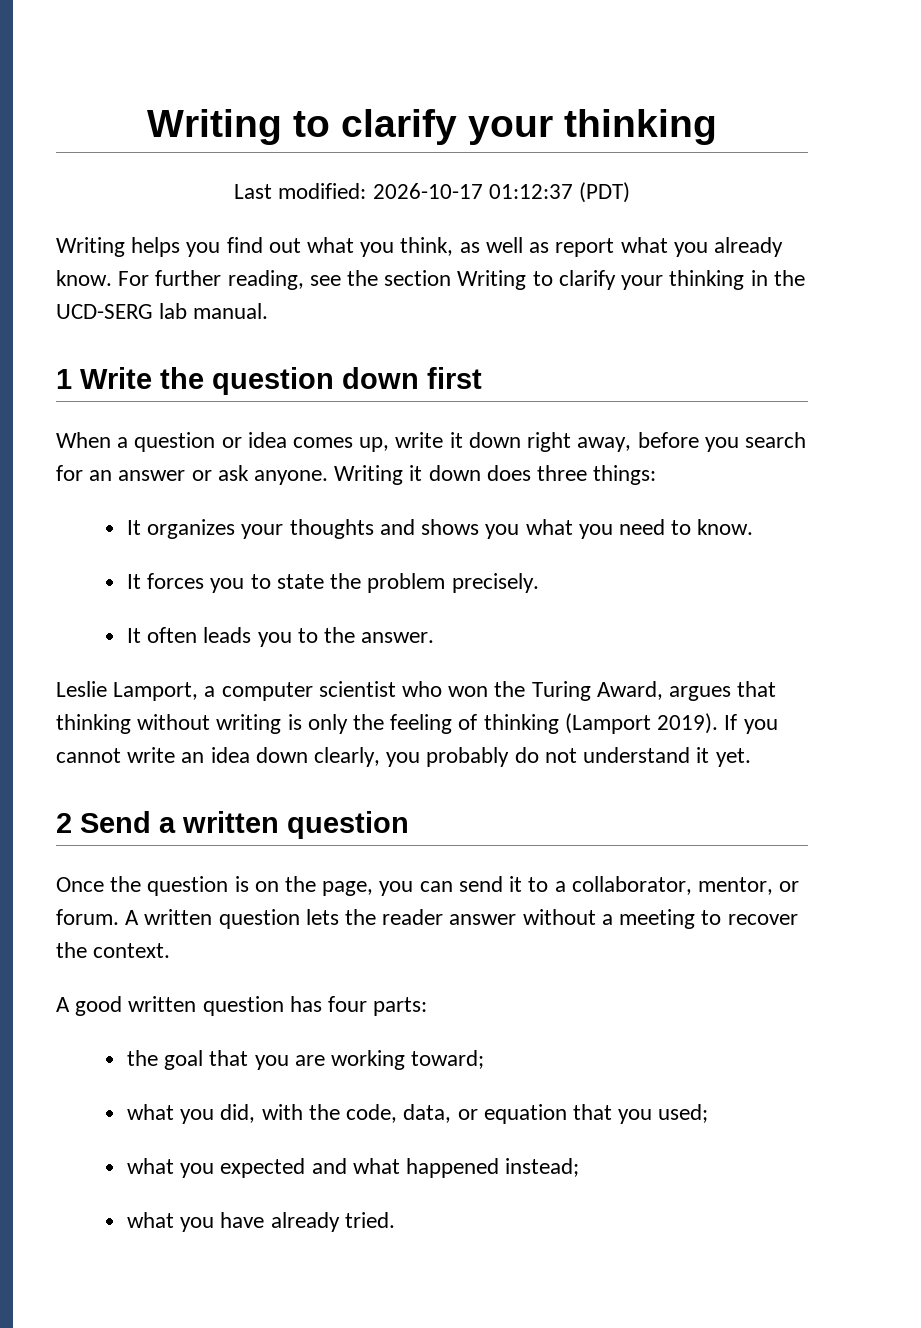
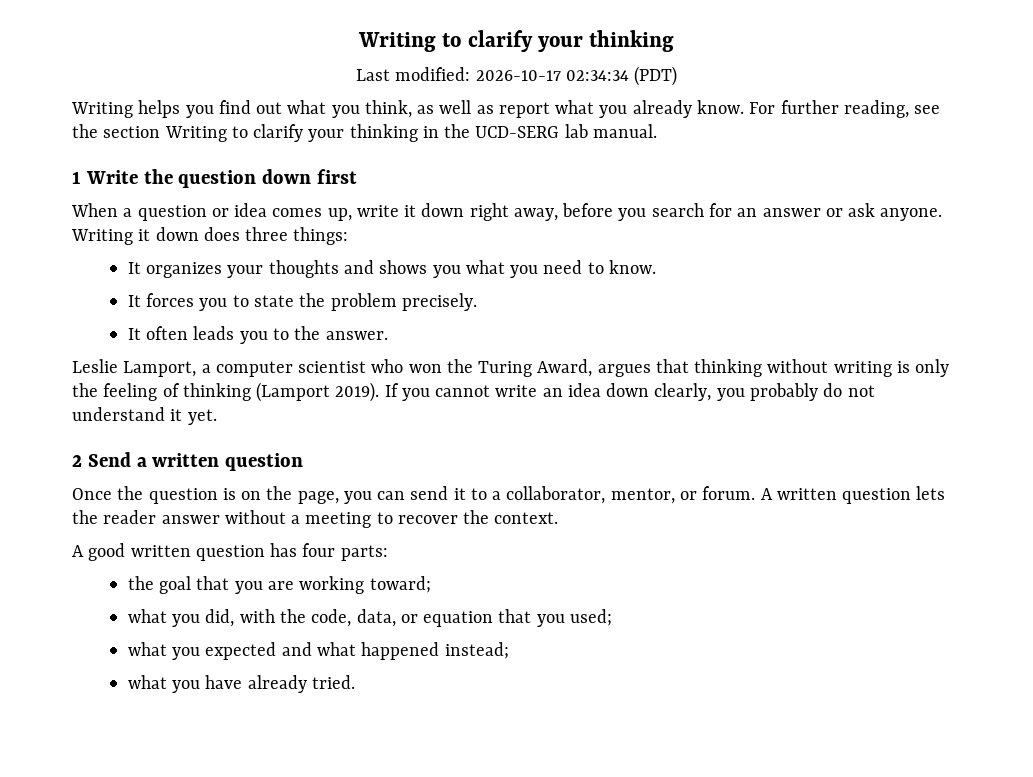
[488,184,573,199] 01:12:37 -> [565,70,629,81] 02:34:34

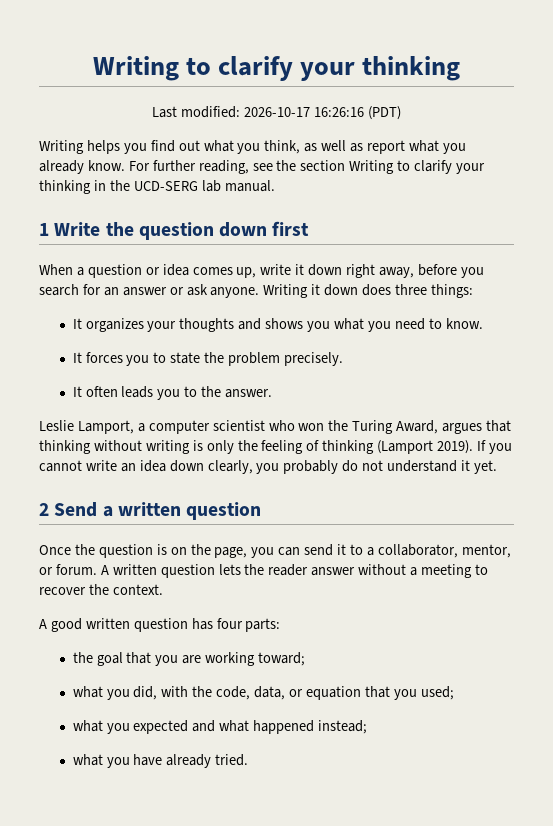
[565,70,629,81] 02:34:34 -> [313,107,364,117] 16:26:16

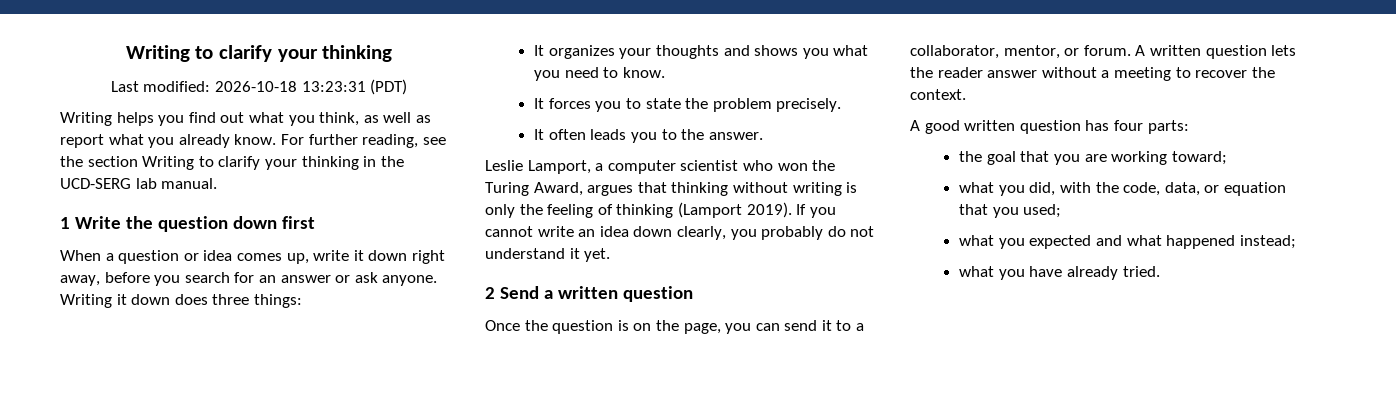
[244,107,364,117] 2026-10-17 16:26:16 -> [215,81,366,92] 2026-10-18 13:23:31

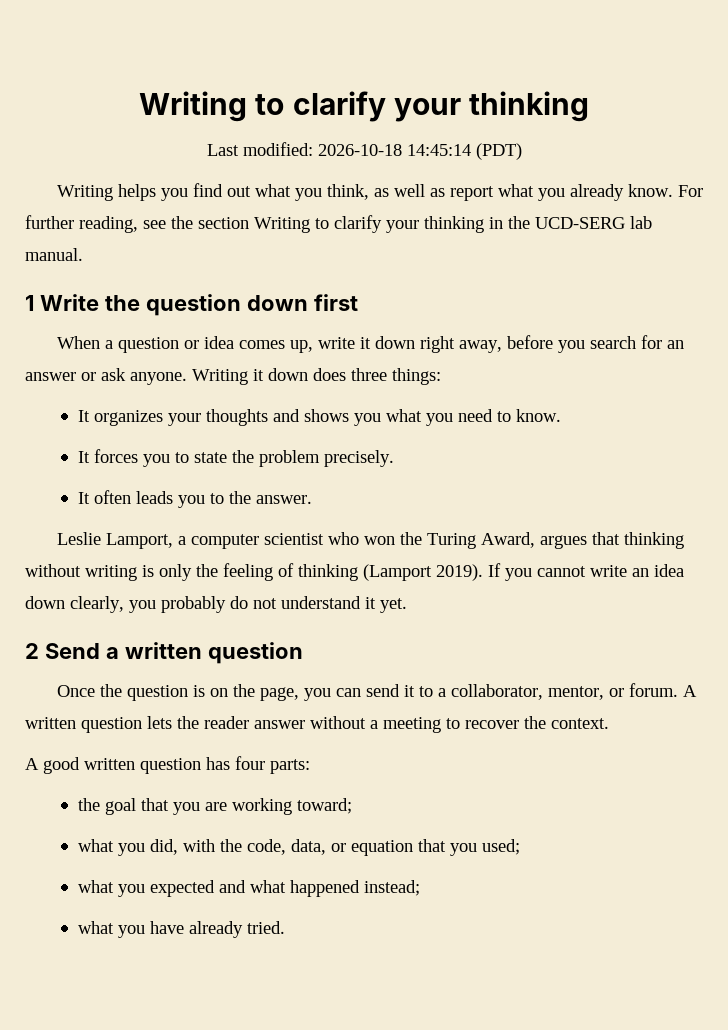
[301,81,366,92] 13:23:31 -> [406,144,471,156] 14:45:14

